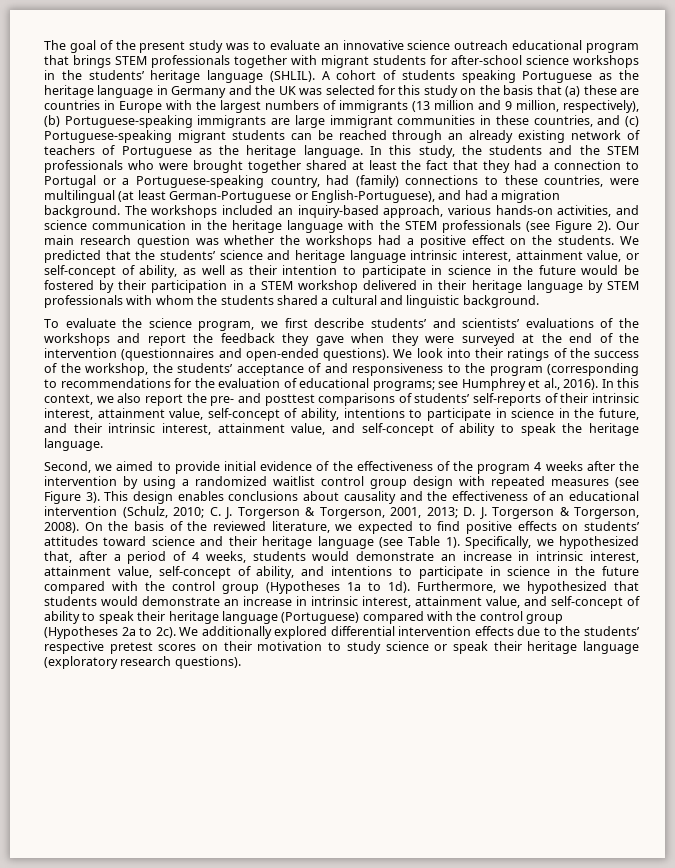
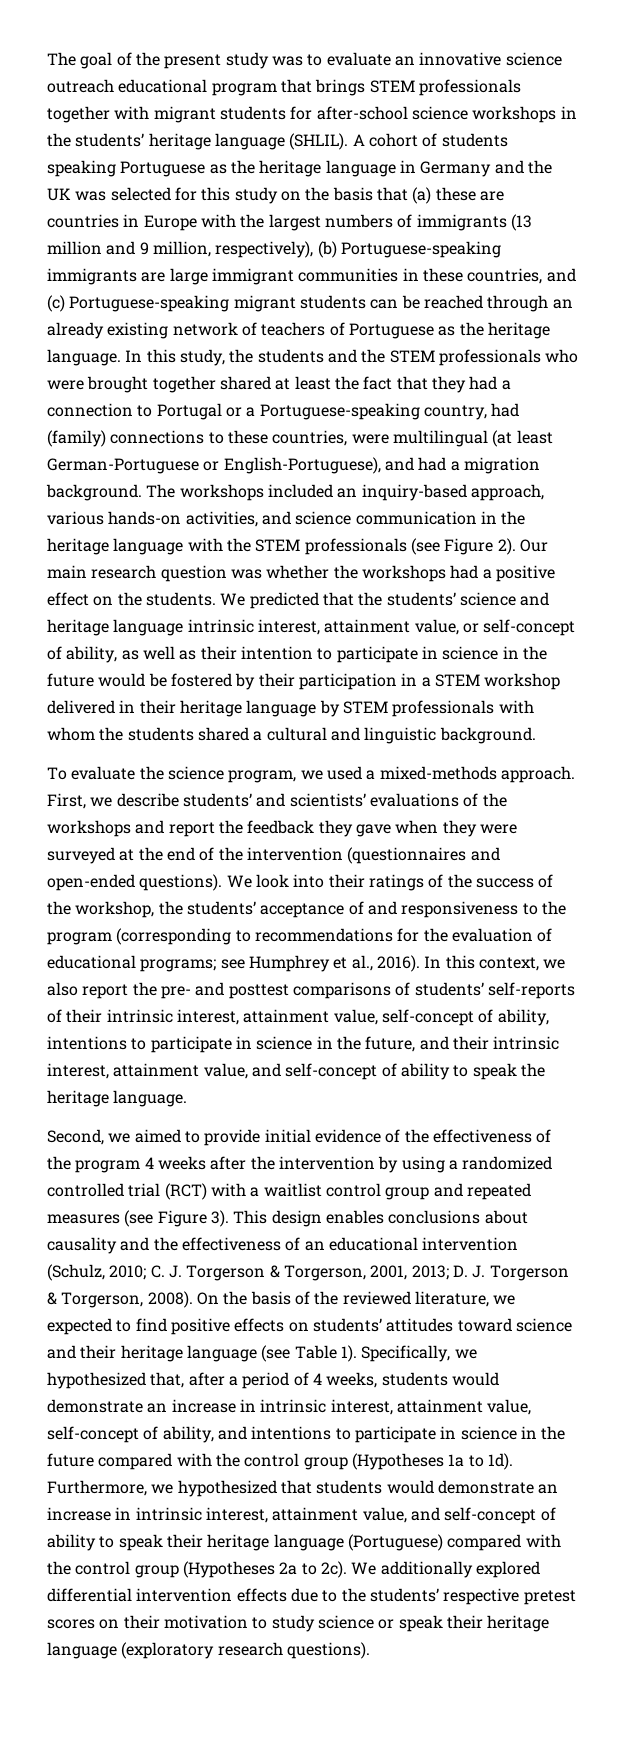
[284,318,308,328] first -> [326,766,575,783] [47,793,113,809] used a mixed-methods approach. First, we
(267, 481) none -> [47,1183,260,1200] controlled trial (RCT) with a
[413,476,485,489] design with -> [433,1183,463,1197] and

